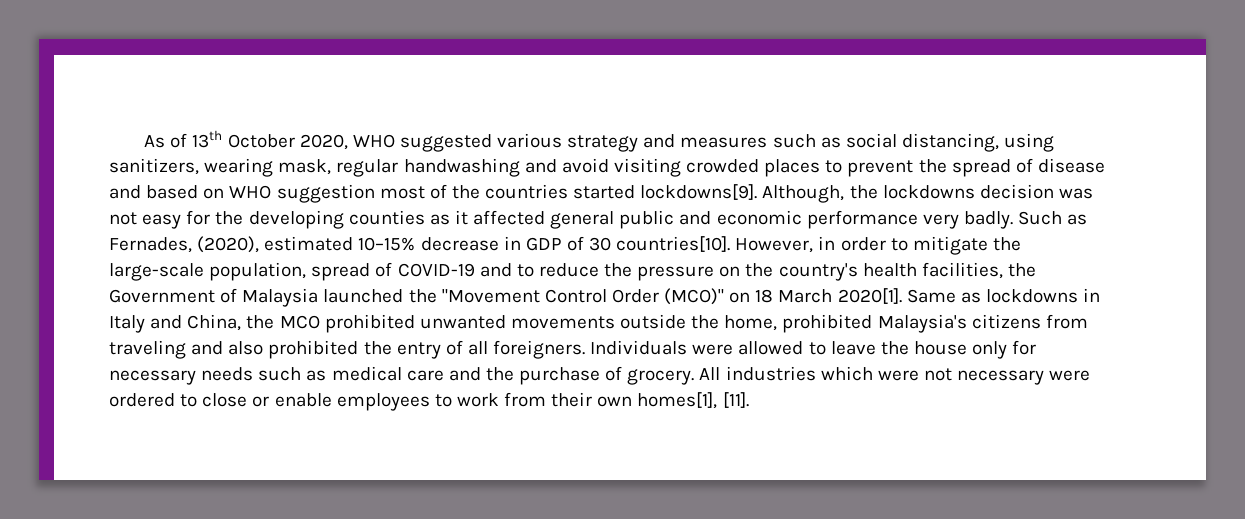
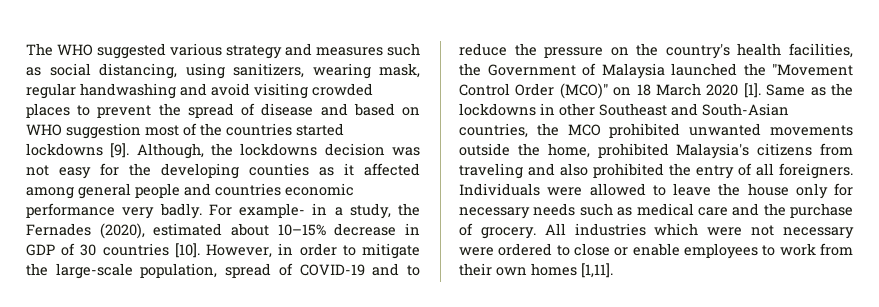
[144,130,348,150] As of 13th October 2020, -> [26,43,53,56] The
[640,184,758,200] lockdowns[9]. -> [26,143,130,158] lockdowns [9].
[550,210,1088,229] [109,237,192,253] general public and economic performance very badly. Such as Fernades, -> [26,183,354,199] [26,203,420,219] [26,223,91,236] among general people and countries economic performance very badly. For example- in a study, the Fernades
(354, 243) none -> [231,223,269,236] about
[616,236,731,252] countries[10]. -> [102,243,200,258] countries [10].
[837,288,902,304] 2020[1]. -> [706,83,761,98] 2020 [1].
(981, 297) none -> [831,83,853,96] the
[109,314,242,333] Italy and China, -> [559,103,789,116] [459,123,528,138] other Southeast and South-Asian countries,
[637,392,749,409] homes[1], [11]. -> [531,263,613,278] homes [1,11].

